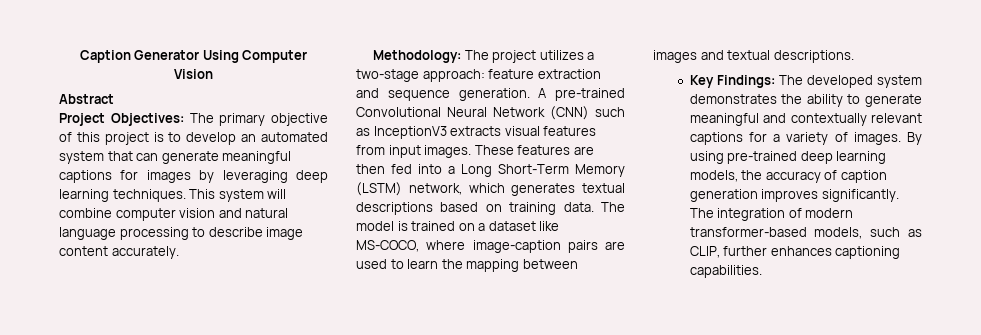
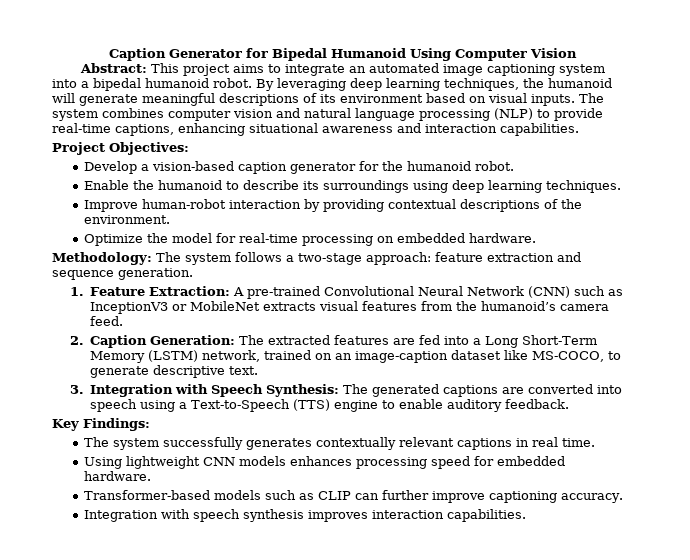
(200, 55) none -> [245,48,406,61] for Bipedal Humanoid
[59,94,114,104] [59,113,328,126] [59,132,328,145] [59,151,292,164] [59,170,328,183] [59,189,287,202] [59,208,112,218] Abstract // Project Objectives: The primary objective of this project is to develop an automated system that can generate meaningful captions for images by leveraging deep learning techniques. This system will combine -> [80,63,606,76] [52,78,612,91] [52,93,604,106] [52,108,164,121] Abstract: This project aims to integrate an automated image captioning system into a bipedal humanoid robot. By leveraging deep learning techniques, the humanoid will generate meaningful descriptions of its environment based on visual inputs. The system combines
[192,227,304,240] [59,246,179,259] to describe image content accurately. -> [494,108,603,121] [52,123,579,136] [52,142,189,155] [83,161,514,174] [83,180,621,193] [83,199,582,212] [83,215,170,224] [83,233,536,246] (NLP) to provide real-time captions, enhancing situational awareness and interaction capabilities. // Project Objectives: // Develop a vision-based caption generator for the humanoid robot. // Enable the humanoid to describe its surroundings using deep learning techniques. // Improve human-robot interaction by providing contextual descriptions of the environment. // Optimize the model for real-time processing on embedded hardware.
[492,50,584,63] project utilizes -> [185,252,282,265] system follows
(530, 94) none -> [70,286,231,296] // 1. Feature Extraction:
(447, 132) none -> [172,301,261,311] or MobileNet
[388,145,514,158] input images. These -> [456,301,610,311] [90,316,124,326] [70,335,331,348] the humanoid’s camera feed. // 2. Caption Generation: The extracted
[356,164,385,174] then -> (416, 341) none
[468,183,625,196] [356,202,625,215] [356,221,560,231] [356,240,625,253] [356,259,578,272] [653,50,854,63] [689,75,922,88] [689,94,922,107] [689,113,922,126] [689,132,922,145] [689,151,887,164] [689,170,887,183] [689,189,899,202] [689,208,854,221] [689,227,922,239] [689,246,901,259] which generates textual descriptions based on training data. The model is trained on a dataset like MS-COCO, where image-caption pairs are used to learn the mapping between images and textual descriptions. // Key Findings: The developed system demonstrates the ability to generate meaningful and contextually relevant captions for a variety of images. By using pre-trained deep learning models, the accuracy of caption generation improves significantly. The integration of modern transformer-based models, such as CLIP, further enhances captioning -> [264,350,622,363] [90,365,259,378] [70,384,623,397] [90,399,570,412] [52,418,150,431] [83,437,595,450] [83,456,565,469] [83,471,151,481] [83,490,623,503] [83,509,444,522] trained on an image-caption dataset like MS-COCO, to generate descriptive text. // 3. Integration with Speech Synthesis: The generated captions are converted into speech using a Text-to-Speech (TTS) engine to enable auditory feedback. // Key Findings: // The system successfully generates contextually relevant captions in real time. // Using lightweight CNN models enhances processing speed for embedded hardware. // Transformer-based models such as CLIP can further improve captioning accuracy. // Integration with speech synthesis improves interaction

